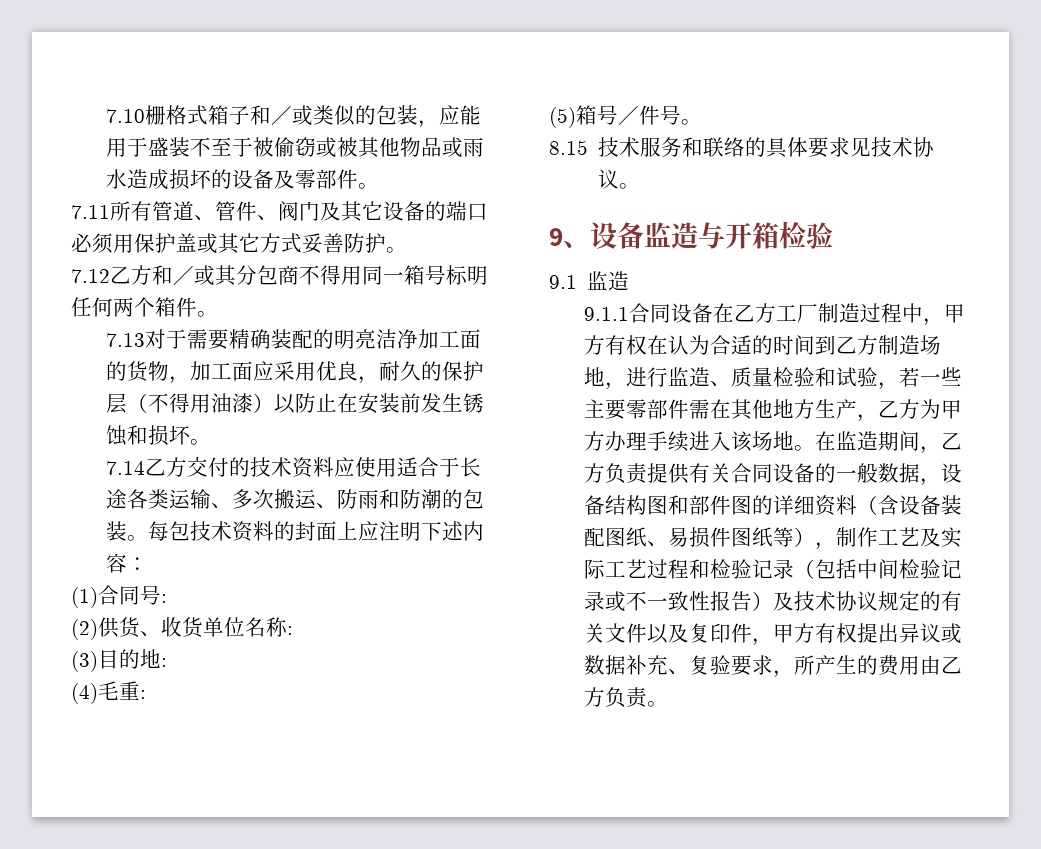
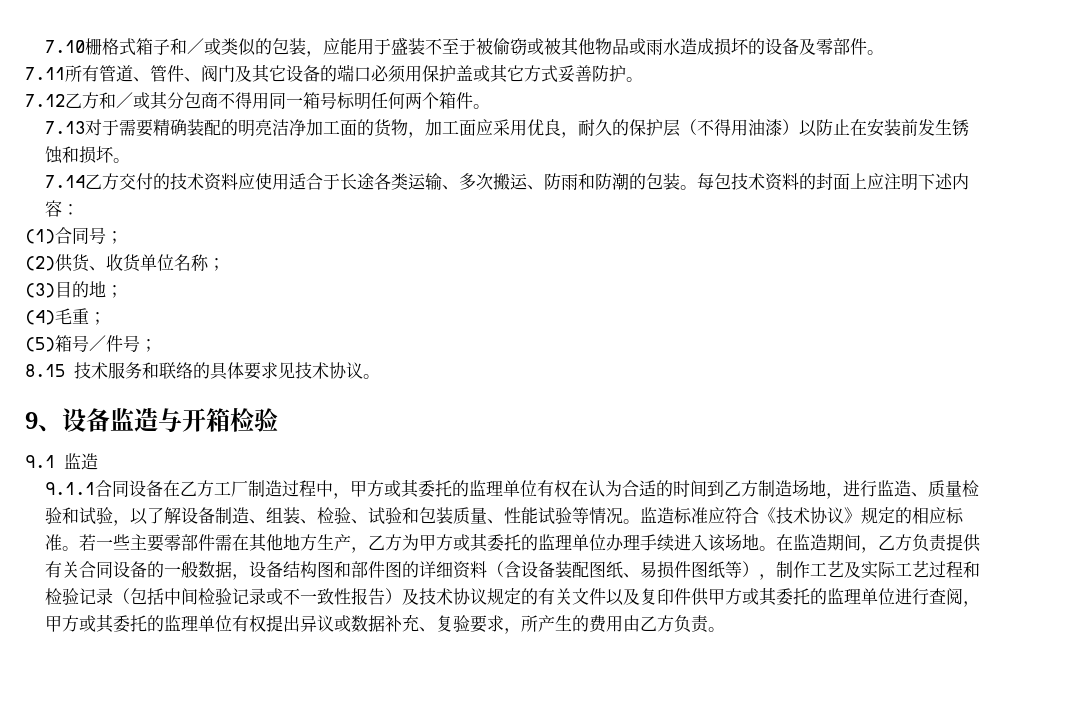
[161,594,167,603] : -> [106,231,123,244] ；
[287,626,293,635] : -> [208,258,225,271] ；
[161,658,167,667] : -> [106,285,123,298] ；
[140,690,146,699] : -> [89,312,106,325] ；
[681,119,702,125] 。 -> [140,339,157,352] ；
(605, 345) none -> [383,479,537,498] 或其委托的监理单位
(899, 386) none -> [129,507,964,525] [44,534,79,551] 以了解设备制造、组装、检验、试验和包装质量、性能试验等情况。监造标准应符合《技术协议》规定的相应标准。
(605, 441) none -> [452,533,606,552] 或其委托的监理单位
[751,623,815,646] ，甲方 -> [690,587,980,607] [44,614,232,633] 供甲方或其委托的监理单位进行查阅，甲方或其委托的监理单位

